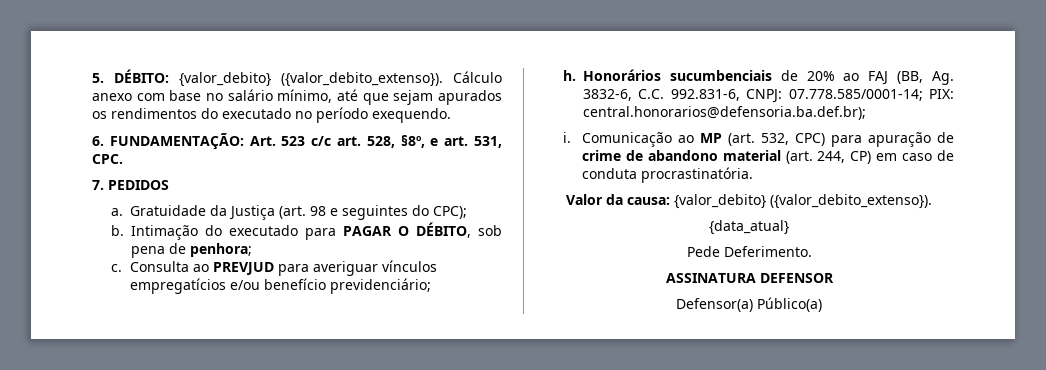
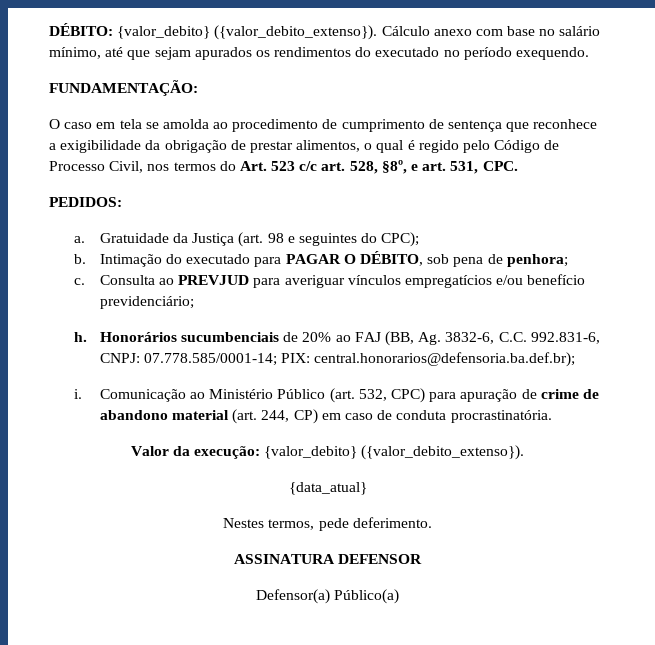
[92,73,104,83] 5. -> (49, 29) none
[92,136,104,146] 6. -> (590, 53) none
(244, 141) none -> [49,119,598,132] [49,140,560,153] [49,161,236,173] // O caso em tela se amolda ao procedimento de cumprimento de sentença que reconhece a exigibilidade da obrigação de prestar alimentos, o qual é regido pelo Código de Processo Civil, nos termos do
[92,180,169,190] 7. PEDIDOS -> [49,197,122,207] PEDIDOS:
[699,133,722,143] MP -> [209,389,326,399] Ministério Público
[627,197,670,205] causa: -> [194,446,260,459] execução:
[686,246,812,257] Pede Deferimento. -> [223,517,432,531] Nestes termos, pede deferimento.

